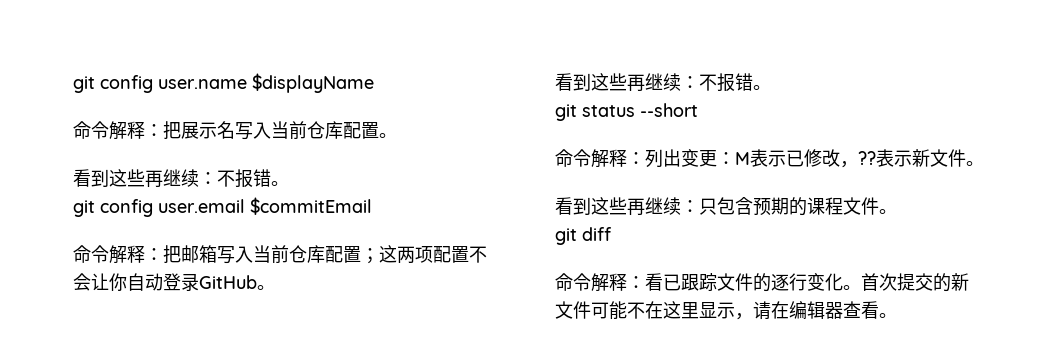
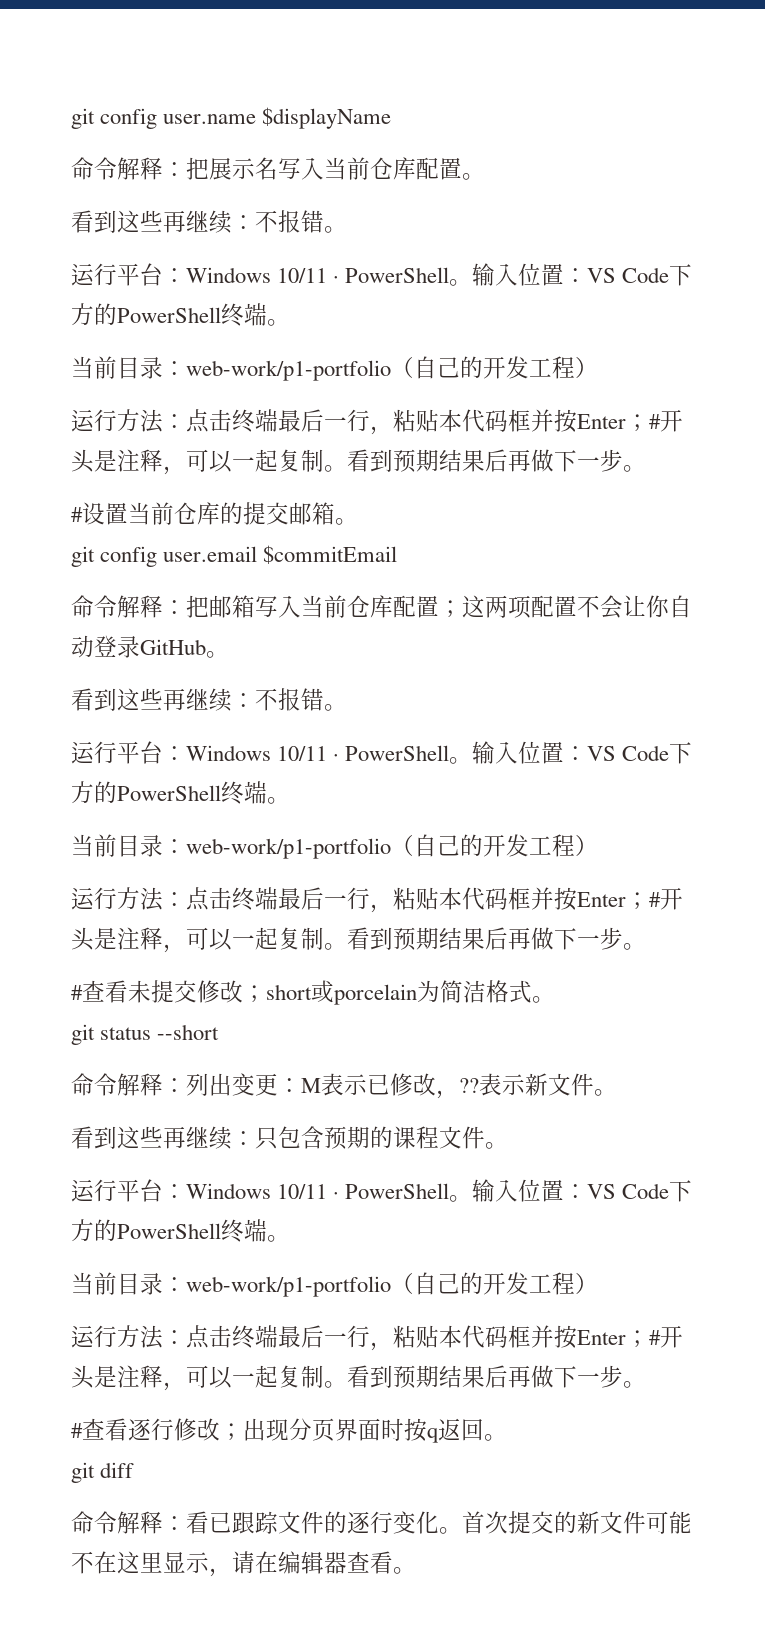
(289, 183) none -> [71,263,693,286] [71,303,290,327] [71,356,598,381] [71,409,683,435] [71,449,646,475] [71,502,358,525] // 运行平台：Windows 10/11 · PowerShell。输入位置：VS Code下方的PowerShell终端。 // 当前目录：web-work/p1-portfolio（自己的开发工程） // 运行方法：点击终端最后一行，粘贴本代码框并按Enter；#开头是注释，可以一起复制。看到预期结果后再做下一步。 // #设置当前仓库的提交邮箱。
(771, 87) none -> [71,741,693,764] [71,781,290,805] [71,834,598,859] [71,887,683,913] [71,927,646,953] [71,980,555,1005] // 运行平台：Windows 10/11 · PowerShell。输入位置：VS Code下方的PowerShell终端。 // 当前目录：web-work/p1-portfolio（自己的开发工程） // 运行方法：点击终端最后一行，粘贴本代码框并按Enter；#开头是注释，可以一起复制。看到预期结果后再做下一步。 // #查看未提交修改；short或porcelain为简洁格式。
(897, 211) none -> [71,1179,693,1202] [71,1219,290,1243] [71,1272,598,1297] [71,1325,683,1351] [71,1365,646,1391] [71,1418,507,1443] // 运行平台：Windows 10/11 · PowerShell。输入位置：VS Code下方的PowerShell终端。 // 当前目录：web-work/p1-portfolio（自己的开发工程） // 运行方法：点击终端最后一行，粘贴本代码框并按Enter；#开头是注释，可以一起复制。看到预期结果后再做下一步。 // #查看逐行修改；出现分页界面时按q返回。

